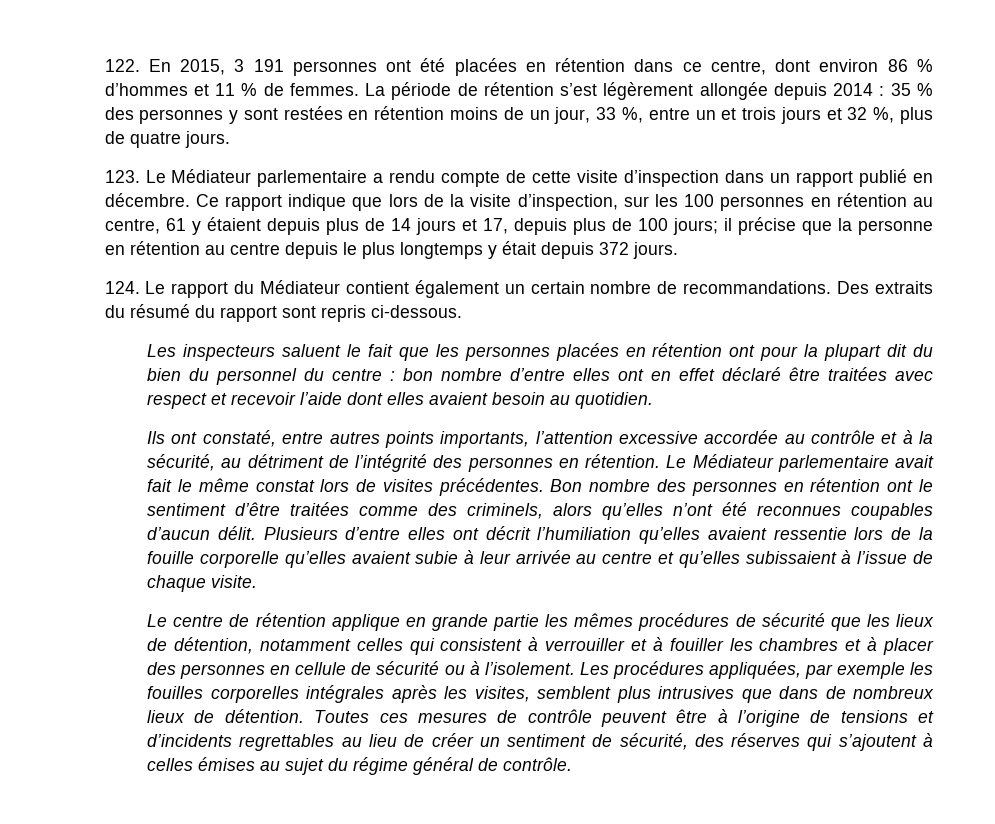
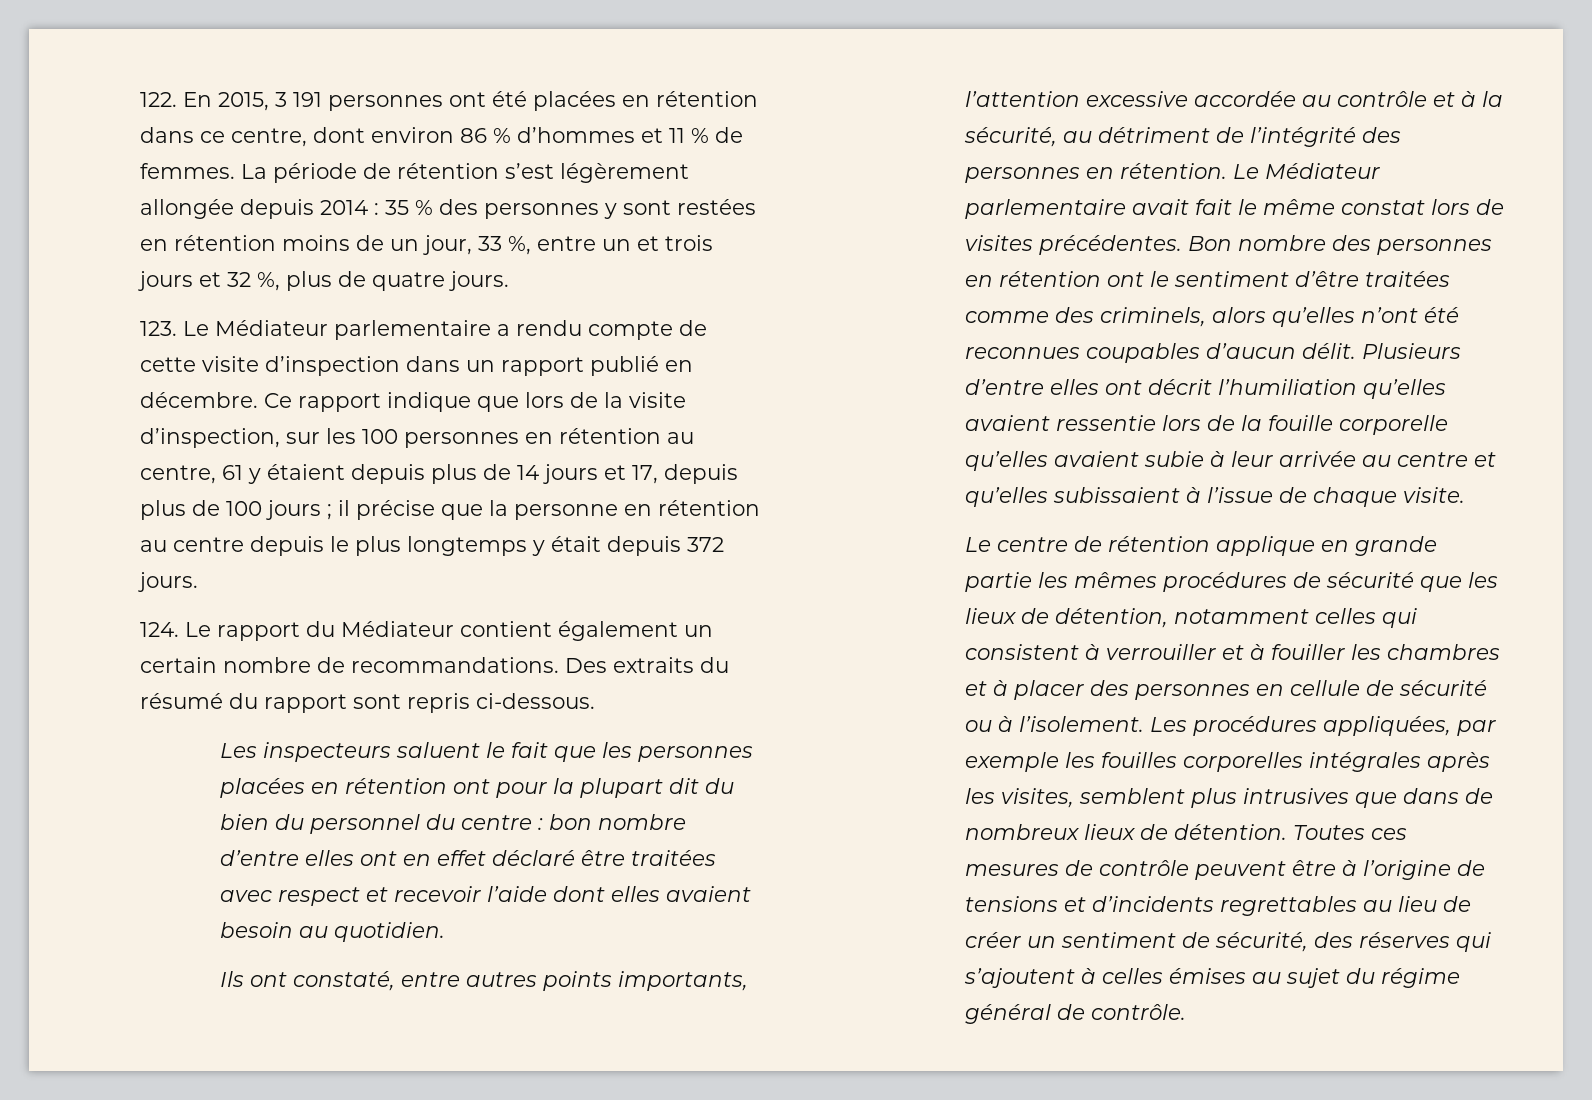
[672,218,718,235] jours; -> [265,500,332,520] jours ;

